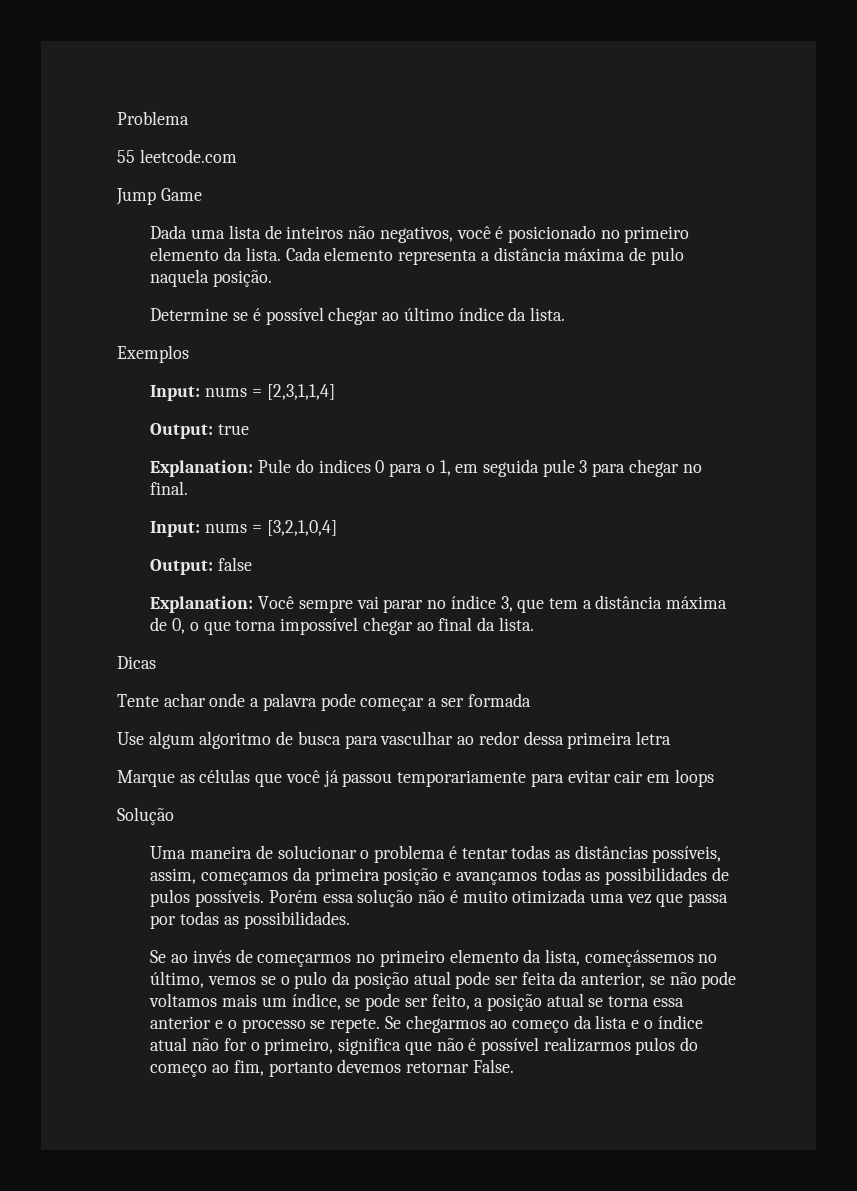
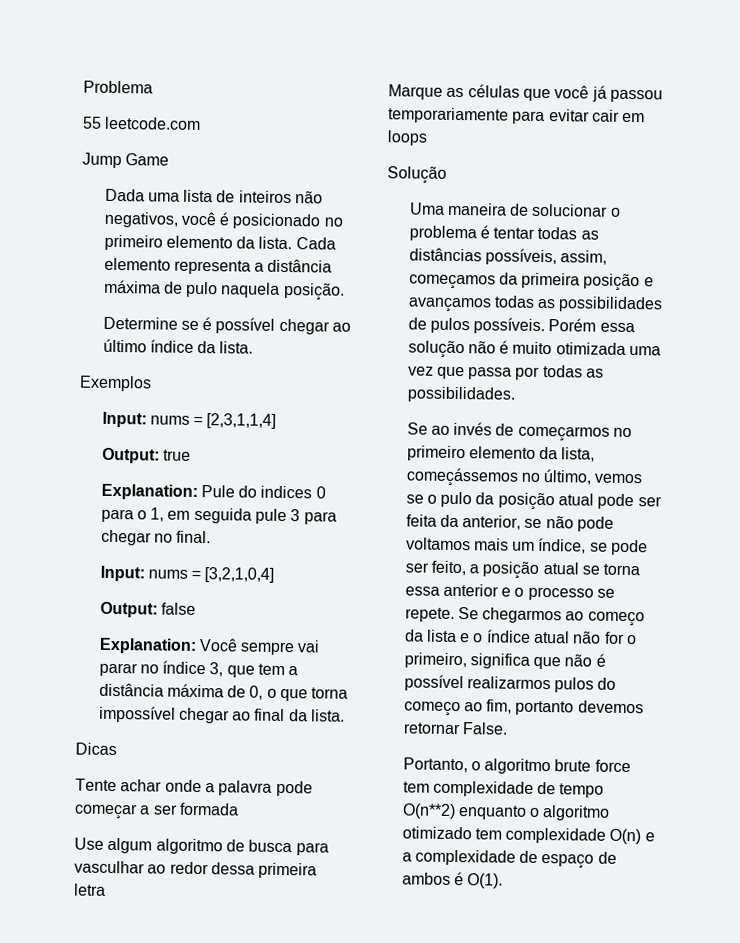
(514, 1066) none -> [402,757,631,775] [402,780,605,798] [401,803,611,821] [401,826,655,845] [401,849,617,869] [401,872,504,889] // Portanto, o algoritmo brute force tem complexidade de tempo O(n**2) enquanto o algoritmo otimizado tem complexidade O(n) e a complexidade de espaço de ambos é O(1).

